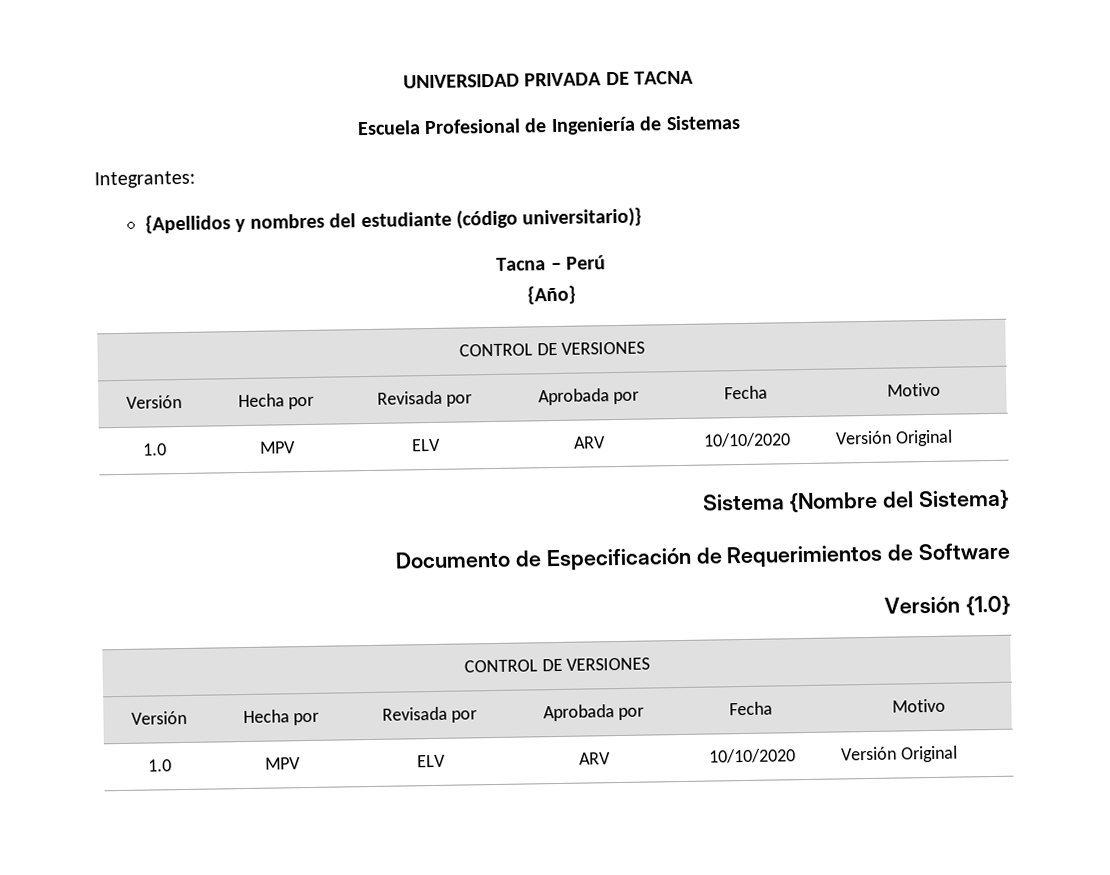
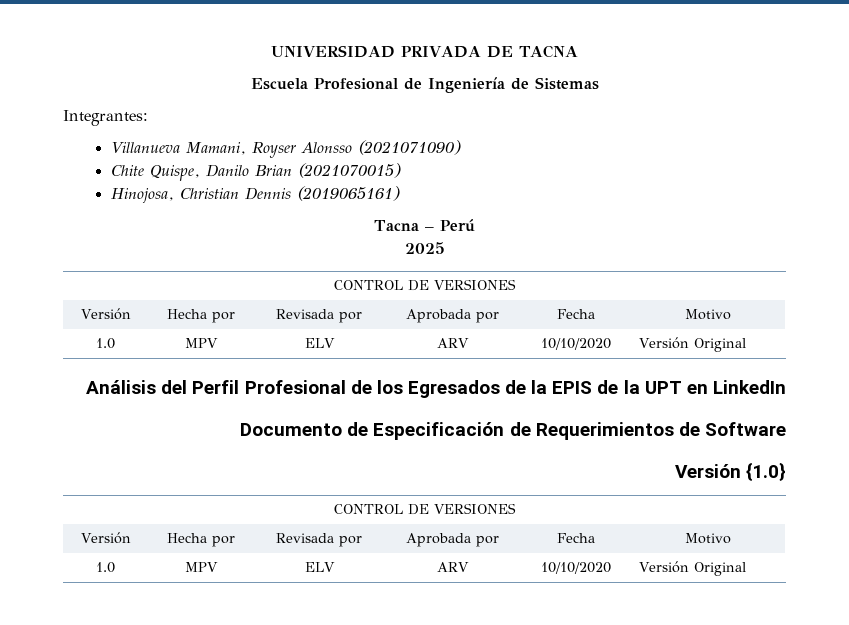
[145,207,643,234] {Apellidos y nombres del estudiante (código universitario)} -> [110,140,461,158] [110,163,401,181] [110,186,400,203] Villanueva Mamani, Royser Alonsso (2021071090) // Chite Quispe, Danilo Brian (2021070015) // Hinojosa, Christian Dennis (2019065161)
[526,285,576,305] {Año} -> [404,242,445,254] 2025
[701,488,1010,514] Sistema {Nombre del Sistema} -> [86,380,786,398] Análisis del Perfil Profesional de los Egresados de la EPIS de la UPT en LinkedIn

